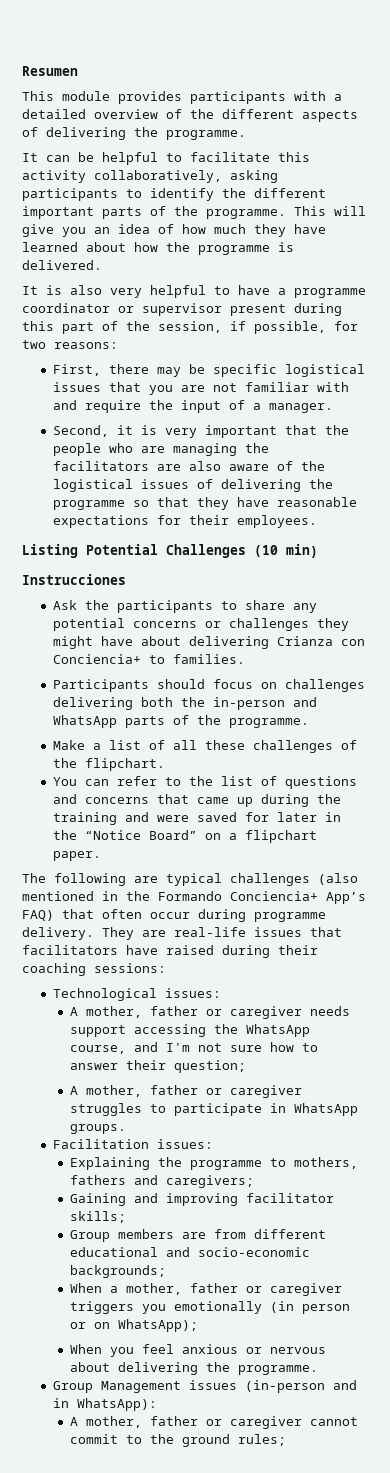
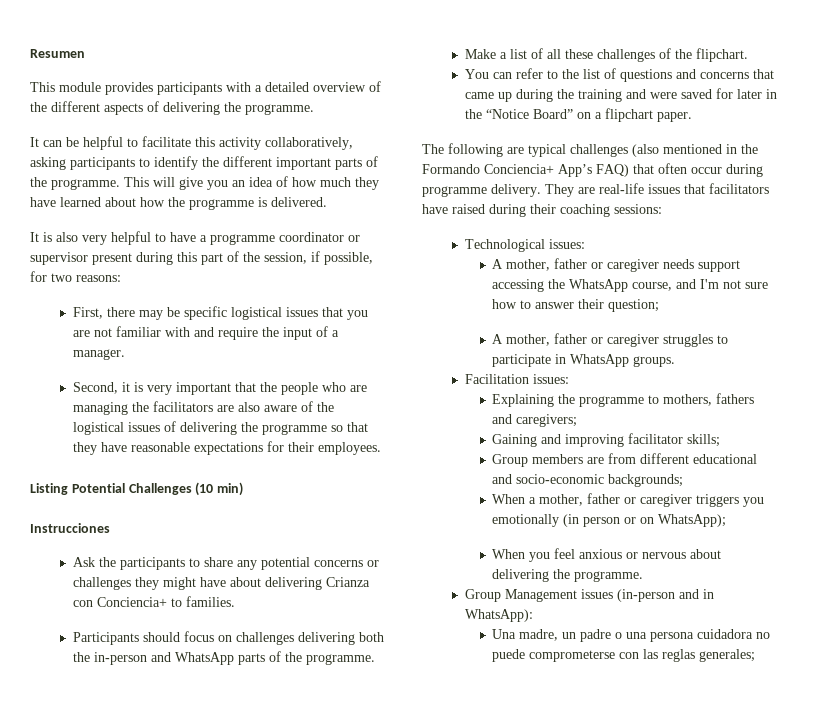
[69,1416,358,1429] [69,1434,286,1447] A mother, father or caregiver cannot commit to the ground rules; -> [492,629,771,642] [492,649,756,662] Una madre, un padre o una persona cuidadora no puede comprometerse con las reglas generales;

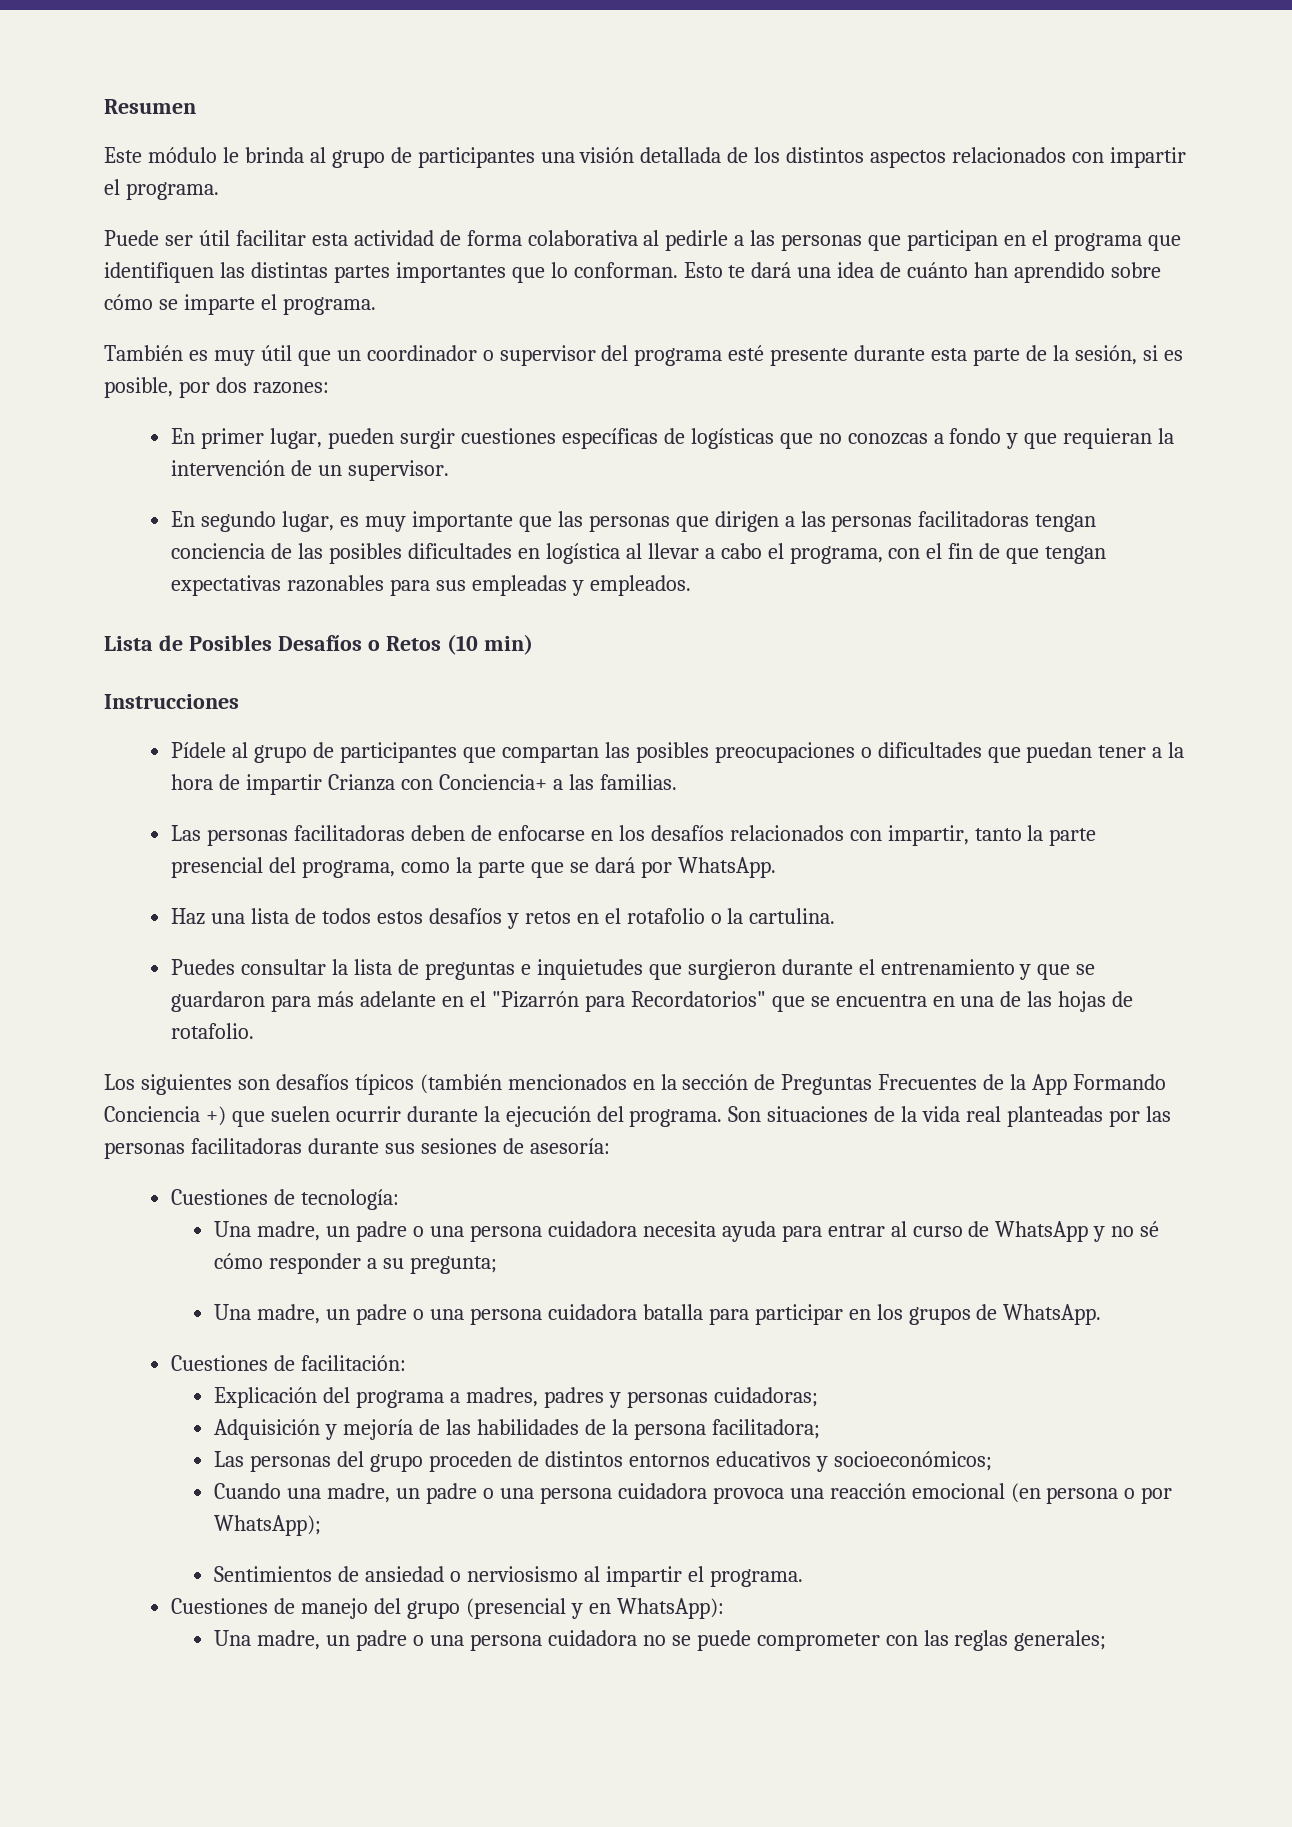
[30,81,381,95] [30,101,314,115] [30,136,353,150] [30,156,378,170] [30,176,379,190] [30,197,327,210] [30,231,360,245] [30,251,373,265] [30,271,121,282] [72,306,368,320] [72,326,339,340] [72,349,125,360] [72,382,367,395] [72,401,334,415] [72,421,368,435] [72,441,381,455] [30,482,244,496] [30,523,110,533] [72,557,379,570] [72,577,370,590] [72,596,235,607] [72,631,384,645] [72,651,375,665] [464,48,748,62] [464,68,774,82] [464,88,777,102] [464,108,692,122] [422,143,758,157] [422,163,763,177] [422,183,769,197] [422,204,662,217] [464,239,585,252] [492,258,741,272] [492,279,769,292] [492,299,660,312] [492,333,729,347] [492,354,676,367] [464,374,569,384] [492,393,755,407] [492,414,578,427] [492,433,721,447] [492,453,758,467] [492,474,684,487] [492,493,765,507] [492,514,727,527] [492,548,722,562] [492,569,644,582] [464,589,714,602] This module provides participants with a detailed overview of the different aspects of delivering the programme. // It can be helpful to facilitate this activity collaboratively, asking participants to identify the different important parts of the programme. This will give you an idea of how much they have learned about how the programme is delivered. // It is also very helpful to have a programme coordinator or supervisor present during this part of the session, if possible, for two reasons: // First, there may be specific logistical issues that you are not familiar with and require the input of a manager. // Second, it is very important that the people who are managing the facilitators are also aware of the logistical issues of delivering the programme so that they have reasonable expectations for their employees. // Listing Potential Challenges (10 min) // Instrucciones // Ask the participants to share any potential concerns or challenges they might have about delivering Crianza con Conciencia+ to families. // Participants should focus on challenges delivering both the in-person and WhatsApp parts of the programme. // Make a list of all these challenges of the flipchart. // You can refer to the list of questions and concerns that came up during the training and were saved for later in the “Notice Board” on a flipchart paper. // The following are typical challenges (also mentioned in the Formando Conciencia+ App’s FAQ) that often occur during programme delivery. They are real-life issues that facilitators have raised during their coaching sessions: // Technological issues: // A mother, father or caregiver needs support accessing the WhatsApp course, and I'm not sure how to answer their question; // A mother, father or caregiver struggles to participate in WhatsApp groups. // Facilitation issues: // Explaining the programme to mothers, fathers and caregivers; // Gaining and improving facilitator skills; // Group members are from different educational and socio-economic backgrounds; // When a mother, father or caregiver triggers you emotionally (in person or on WhatsApp); // When you feel anxious or nervous about delivering the programme. // Group Management issues (in-person and in -> [104,147,1186,168] [104,179,219,200] [104,230,1181,251] [104,262,1161,283] [104,294,376,315] [104,345,1183,366] [104,377,329,398] [171,428,1175,449] [171,460,450,481] [171,511,1097,532] [171,543,1107,564] [171,575,691,596] [104,634,533,655] [104,694,239,709] [171,742,1185,763] [171,774,677,795] [171,825,1097,846] [171,857,776,878] [171,908,836,929] [171,959,1096,980] [171,991,1134,1012] [171,1023,255,1039] [104,1074,1167,1095] [104,1106,1171,1127] [104,1138,610,1159] [171,1189,400,1210] [214,1221,1160,1242] [214,1253,498,1274] [214,1304,1102,1325] [171,1355,407,1371] [214,1387,818,1408] [214,1419,820,1440] [214,1451,992,1472] [214,1483,1173,1504] [214,1515,322,1536] [214,1566,803,1587] [171,1598,611,1619] Este módulo le brinda al grupo de participantes una visión detallada de los distintos aspectos relacionados con impartir el programa. // Puede ser útil facilitar esta actividad de forma colaborativa al pedirle a las personas que participan en el programa que identifiquen las distintas partes importantes que lo conforman. Esto te dará una idea de cuánto han aprendido sobre cómo se imparte el programa. // También es muy útil que un coordinador o supervisor del programa esté presente durante esta parte de la sesión, si es posible, por dos razones: // En primer lugar, pueden surgir cuestiones específicas de logísticas que no conozcas a fondo y que requieran la intervención de un supervisor. // En segundo lugar, es muy importante que las personas que dirigen a las personas facilitadoras tengan conciencia de las posibles dificultades en logística al llevar a cabo el programa, con el fin de que tengan expectativas razonables para sus empleadas y empleados. // Lista de Posibles Desafíos o Retos (10 min) // Instrucciones // Pídele al grupo de participantes que compartan las posibles preocupaciones o dificultades que puedan tener a la hora de impartir Crianza con Conciencia+ a las familias. // Las personas facilitadoras deben de enfocarse en los desafíos relacionados con impartir, tanto la parte presencial del programa, como la parte que se dará por WhatsApp. // Haz una lista de todos estos desafíos y retos en el rotafolio o la cartulina. // Puedes consultar la lista de preguntas e inquietudes que surgieron durante el entrenamiento y que se guardaron para más adelante en el "Pizarrón para Recordatorios" que se encuentra en una de las hojas de rotafolio. // Los siguientes son desafíos típicos (también mencionados en la sección de Preguntas Frecuentes de la App Formando Conciencia +) que suelen ocurrir durante la ejecución del programa. Son situaciones de la vida real planteadas por las personas facilitadoras durante sus sesiones de asesoría: // Cuestiones de tecnología: // Una madre, un padre o una persona cuidadora necesita ayuda para entrar al curso de WhatsApp y no sé cómo responder a su pregunta; // Una madre, un padre o una persona cuidadora batalla para participar en los grupos de WhatsApp. // Cuestiones de facilitación: // Explicación del programa a madres, padres y personas cuidadoras; // Adquisición y mejoría de las habilidades de la persona facilitadora; // Las personas del grupo proceden de distintos entornos educativos y socioeconómicos; // Cuando una madre, un padre o una persona cuidadora provoca una reacción emocional (en persona o por WhatsApp); // Sentimientos de ansiedad o nerviosismo al impartir el programa. // Cuestiones de manejo del grupo (presencial y en
[492,649,616,662] puede comprometerse -> [671,1630,880,1651] se puede comprometer

